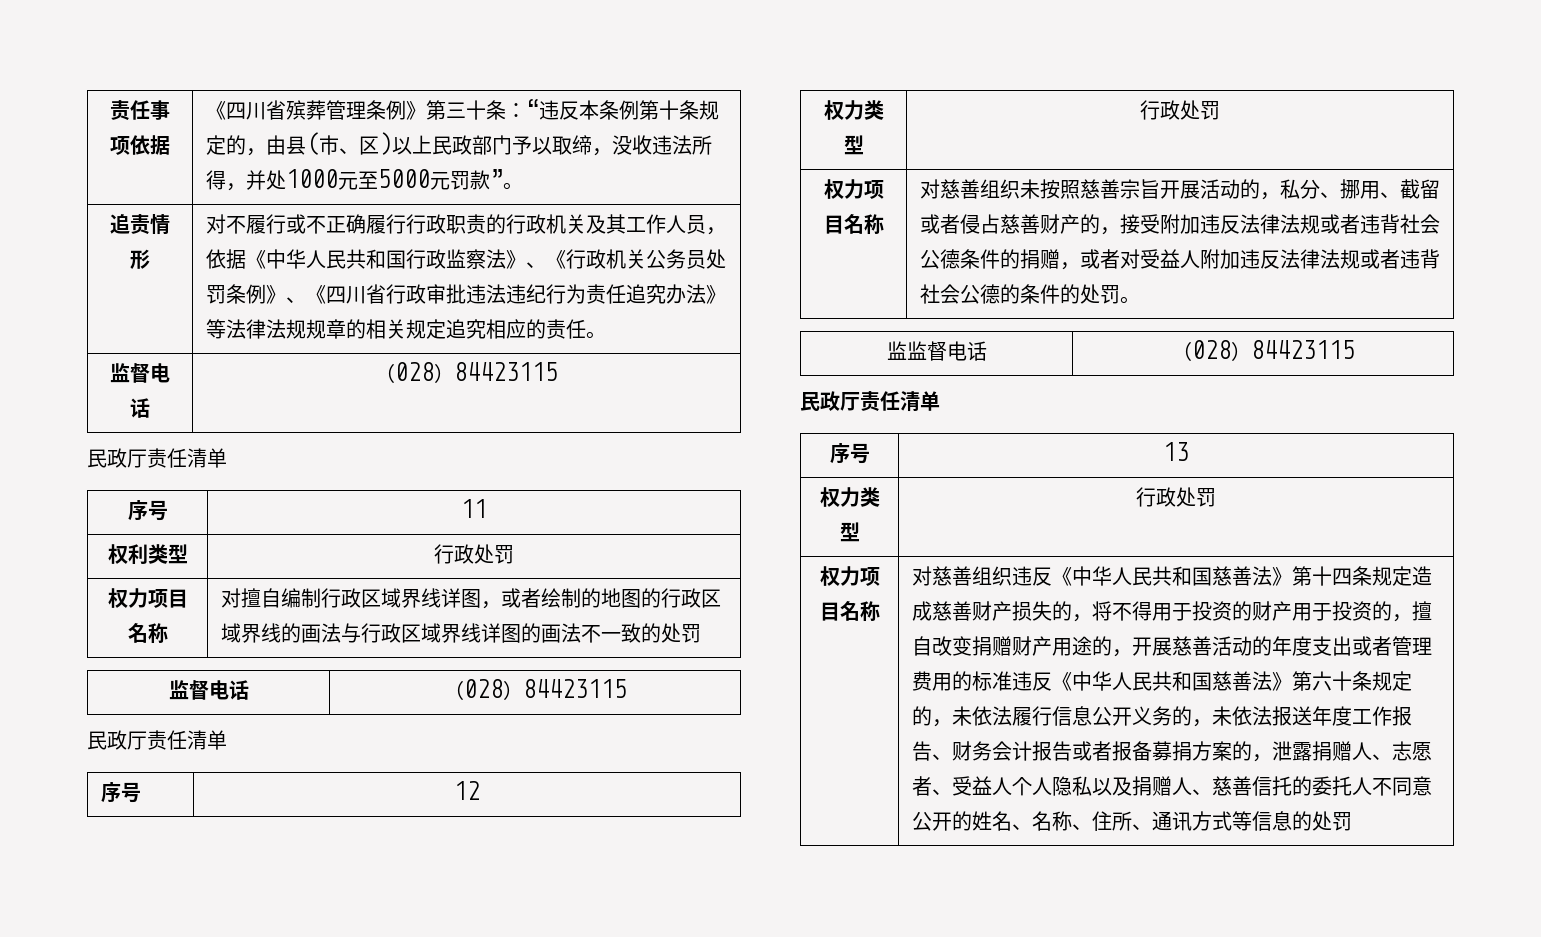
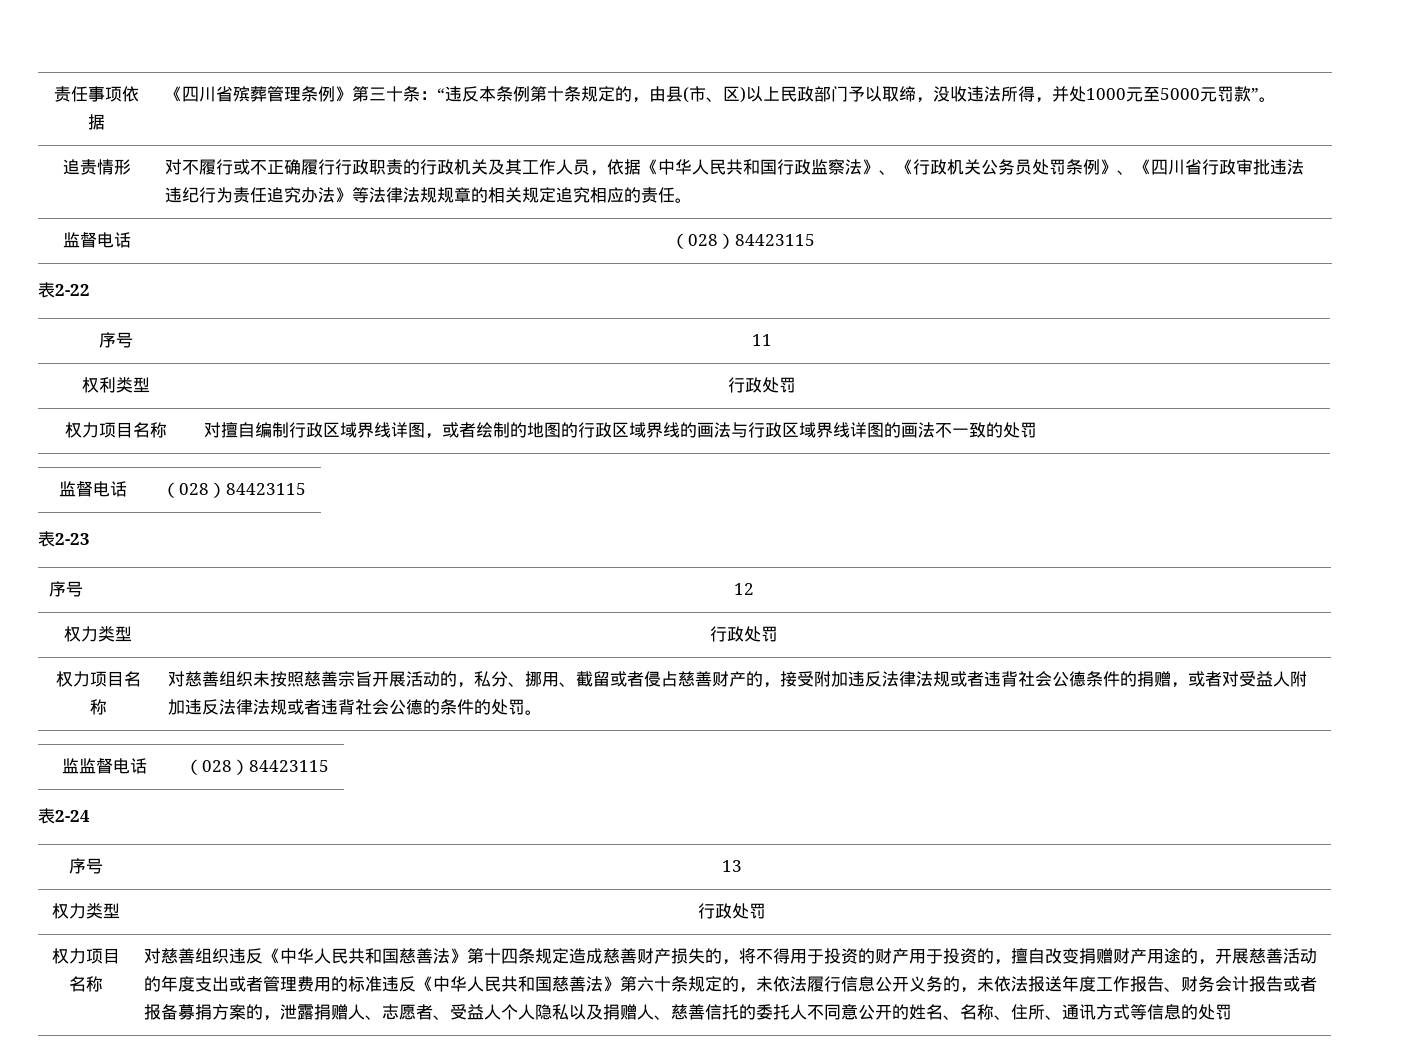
[87,448,227,468] 民政厅责任清单 -> [38,282,90,298] 表2-22
[87,730,227,750] 民政厅责任清单 -> [38,531,90,547] 表2-23
[800,391,940,412] 民政厅责任清单 -> [38,808,90,824] 表2-24

